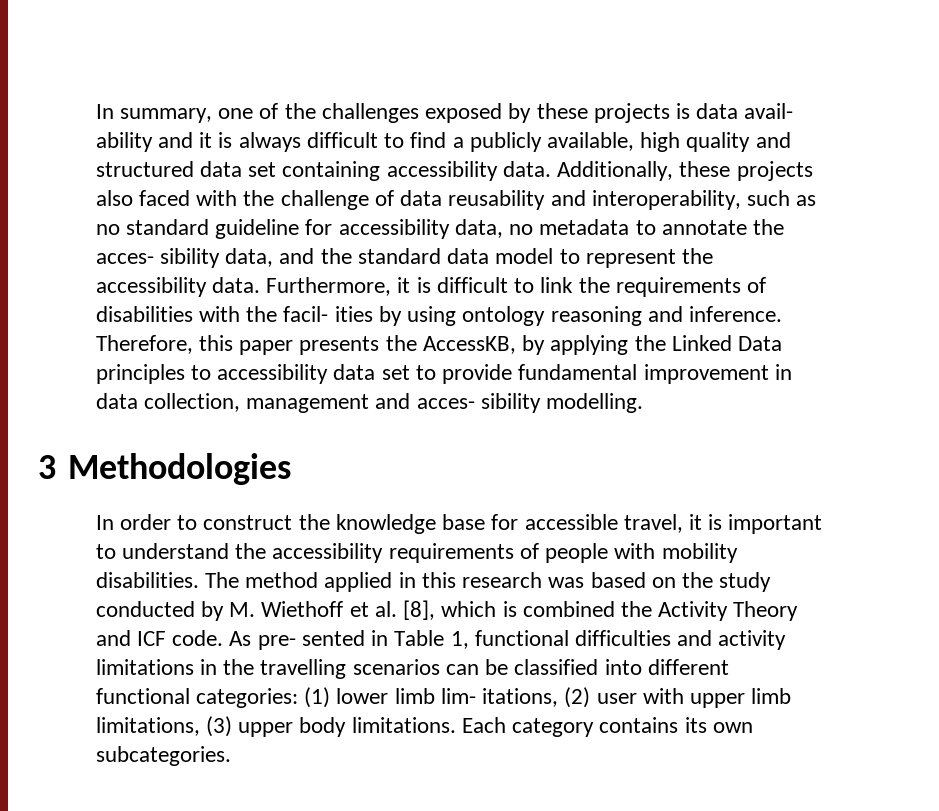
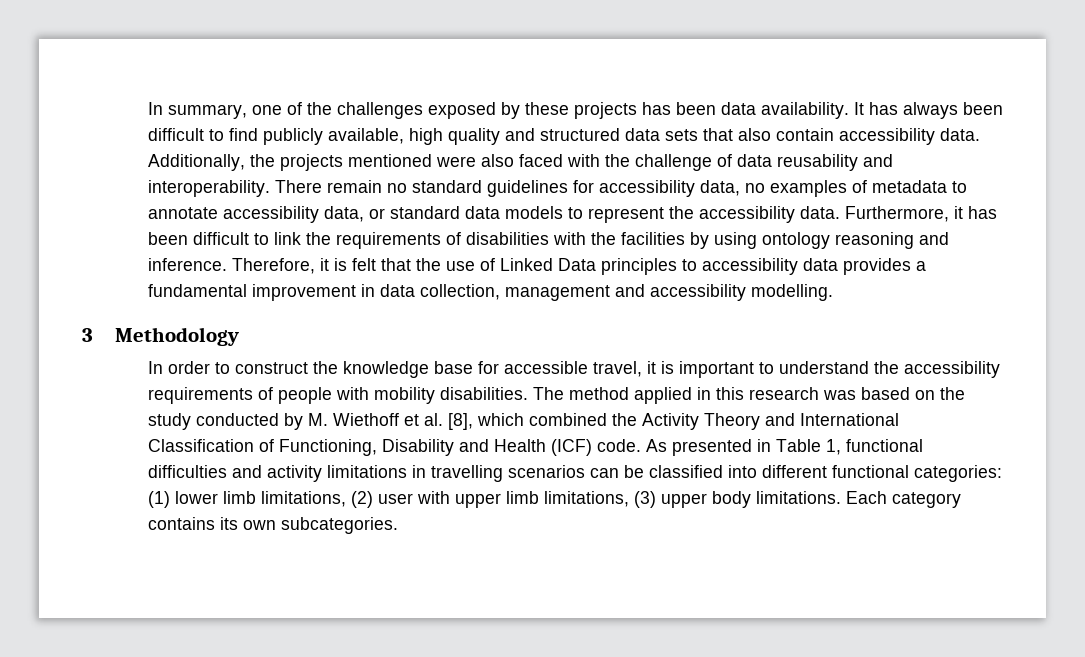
[675,103,794,119] [95,132,301,152] is data avail- ability and it is always -> [641,102,1003,119] has been data availability. It has always been
[452,137,464,148] a -> (258, 134) none
[248,161,813,181] set containing accessibility data. Additionally, these projects -> [664,128,980,145] [147,154,476,171] sets that also contain accessibility data. Additionally, the projects mentioned were
[591,190,817,210] interoperability, such as -> [147,180,382,197] interoperability. There remain
[215,219,300,239] guideline -> [486,180,568,197] guidelines
(534, 229) none -> [769,180,867,197] examples of
[752,219,784,235] [95,248,352,268] the acces- sibility data, and the -> [222,206,385,223] accessibility data, or
[495,248,554,264] model -> [504,206,563,219] models
[416,277,431,293] is -> [967,206,997,219] [147,232,188,245] has been
[283,306,373,322] facil- ities -> [620,232,685,245] facilities
[199,335,666,355] this paper presents the AccessKB, by applying the -> [319,258,495,271] it is felt that the use of
[381,364,513,384] set to provide -> [842,258,926,275] provides a
[416,393,541,413] acces- sibility -> [649,284,746,301] accessibility
[67,453,291,485] Methodologies -> [114,327,239,346] Methodology
[502,601,517,617] is -> (524, 419) none
[137,630,365,650] ICF code. As pre- sented -> [799,413,899,426] [147,439,752,456] International Classification of Functioning, Disability and Health (ICF) code. As presented
[223,659,255,675] the -> (426, 471) none
[440,688,559,707] lim- itations, -> [260,491,346,507] limitations,

